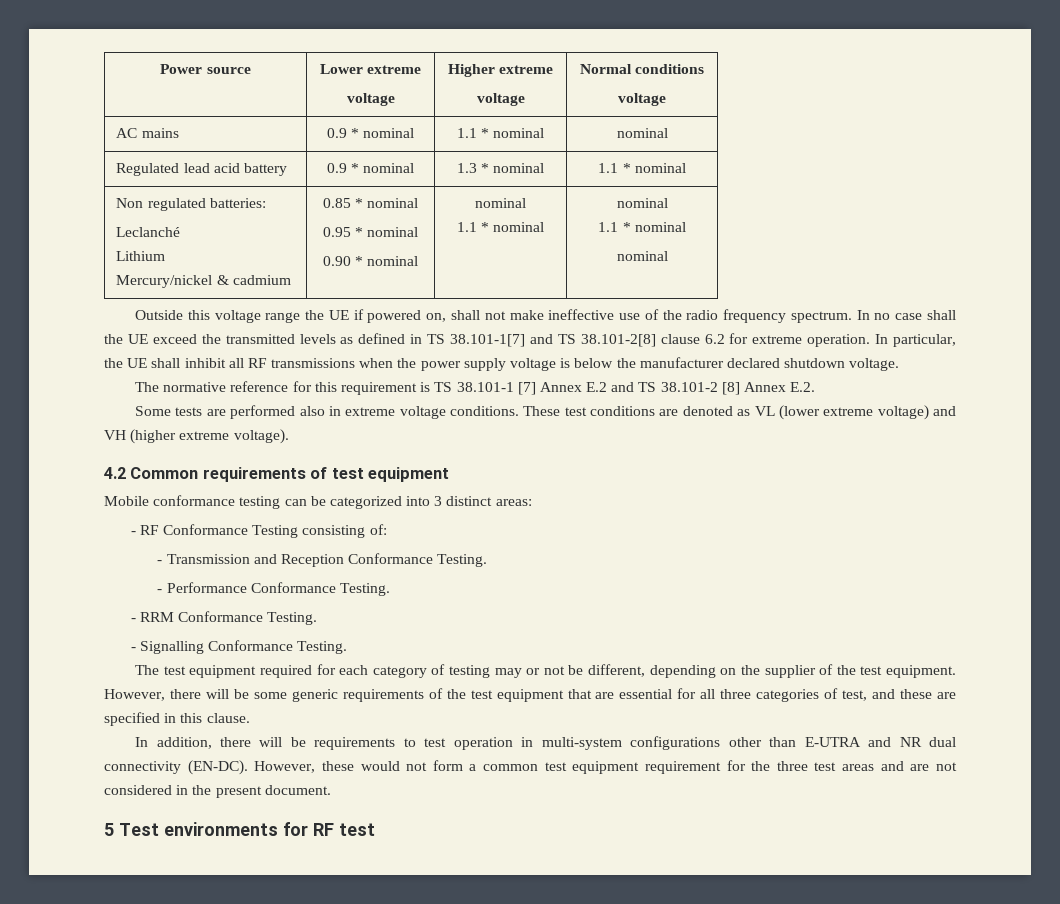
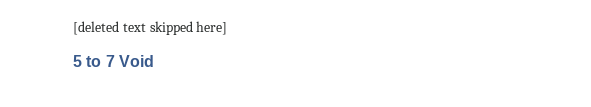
[160,64,251,74] [319,64,422,74] [346,93,395,106] [447,64,554,77] [476,93,525,106] [579,64,705,74] [618,93,666,106] [116,128,179,138] [326,128,415,138] [456,128,545,138] [616,128,668,138] [116,163,287,176] [326,163,415,173] [456,163,545,173] [598,163,686,173] [116,198,266,211] [116,227,181,237] [116,251,166,261] [116,275,291,288] [322,198,419,208] [322,227,419,237] [322,256,419,266] [475,198,526,208] [456,222,545,232] [616,198,668,208] [598,222,686,232] [616,251,668,261] [135,309,956,323] [104,333,956,347] [104,357,900,371] [135,381,816,395] [135,405,957,420] [104,429,289,444] [104,467,450,482] [104,495,532,509] [130,524,387,538] [157,553,488,567] [157,582,391,596] [130,611,318,625] [130,640,348,654] [135,664,956,678] [104,688,957,702] [104,712,250,726] [135,736,956,750] [104,760,958,775] [104,785,331,798] [104,822,375,836] Power source | Lower extreme // voltage | Higher extreme // voltage | Normal conditions // voltage // AC mains | 0.9 * nominal | 1.1 * nominal | nominal // Regulated lead acid battery | 0.9 * nominal | 1.3 * nominal | 1.1 * nominal // Non regulated batteries: // Leclanché // Lithium // Mercury/nickel & cadmium | 0.85 * nominal // 0.95 * nominal // 0.90 * nominal | nominal // 1.1 * nominal | nominal // 1.1 * nominal // nominal // Outside this voltage range the UE if powered on, shall not make ineffective use of the radio frequency spectrum. In no case shall the UE exceed the transmitted levels as defined in TS 38.101-1[7] and TS 38.101-2[8] clause 6.2 for extreme operation. In particular, the UE shall inhibit all RF transmissions when the power supply voltage is below the manufacturer declared shutdown voltage. // The normative reference for this requirement is TS 38.101-1 [7] Annex E.2 and TS 38.101-2 [8] Annex E.2. // Some tests are performed also in extreme voltage conditions. These test conditions are denoted as VL (lower extreme voltage) and VH (higher extreme voltage). // 4.2 Common requirements of test equipment // Mobile conformance testing can be categorized into 3 distinct areas: // - RF Conformance Testing consisting of: // - Transmission and Reception Conformance Testing. // - Performance Conformance Testing. // - RRM Conformance Testing. // - Signalling Conformance Testing. // The test equipment required for each category of testing may or not be different, depending on the supplier of the test equipment. However, there will be some generic requirements of the test equipment that are essential for all three categories of test, and these are specified in this clause. // In addition, there will be requirements to test operation in multi-system configurations other than E-UTRA and NR dual connectivity (EN-DC). However, these would not form a common test equipment requirement for the three test areas and are not considered in the present document. // 5 Test environments for RF test -> [73,21,228,35] [73,55,154,67] [deleted text skipped here] // 5 to 7 Void

